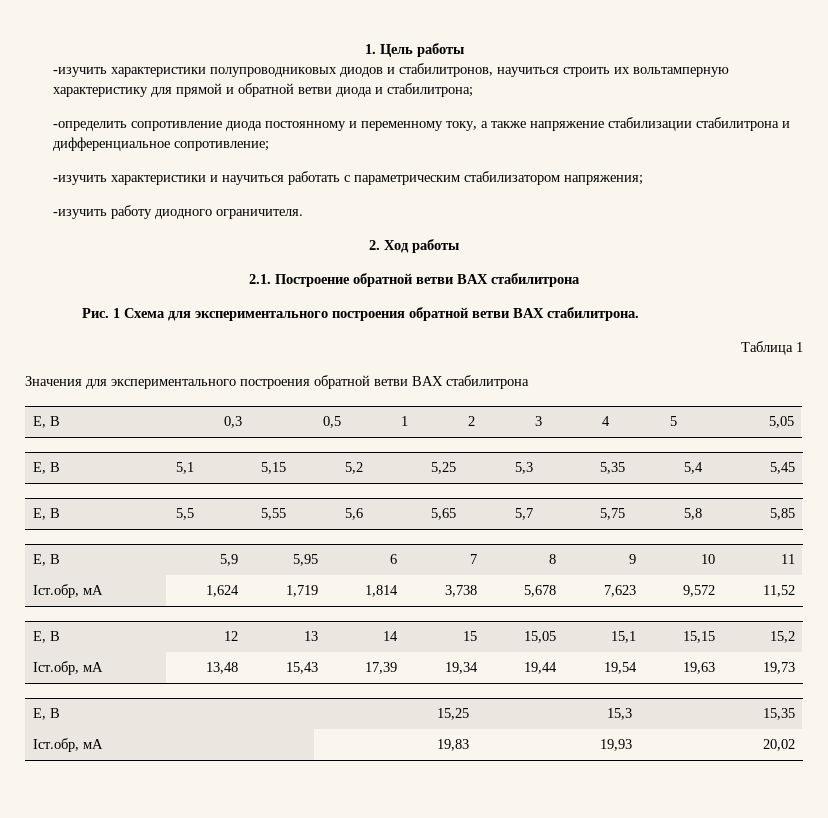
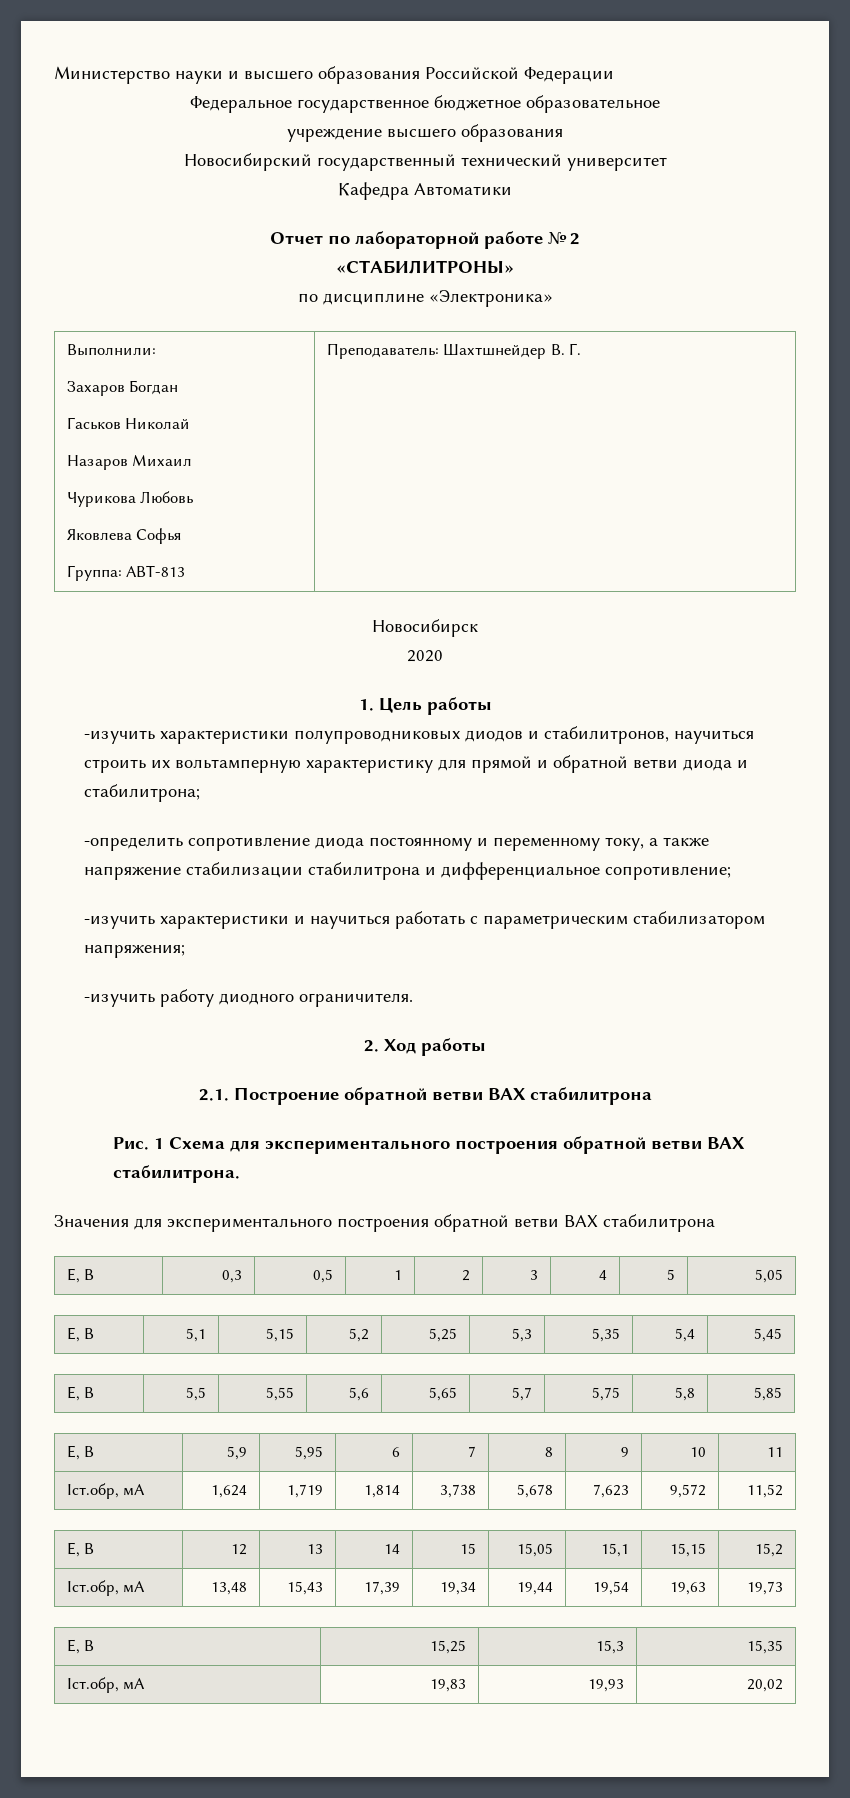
(364, 49) none -> [54,66,614,84] [190,95,660,113] [287,124,563,142] [183,153,667,171] [338,182,512,200] [270,231,580,249] [336,260,514,274] [297,290,553,307] [66,344,156,356] [66,380,179,396] [66,417,191,430] [66,455,193,470] [66,491,194,507] [66,528,182,544] [66,565,186,581] [326,343,582,359] [372,619,478,637] [407,650,443,662] Министерство науки и высшего образования Российской Федерации // Федеральное государственное бюджетное образовательное // учреждение высшего образования // Новосибирский государственный технический университет // Кафедра Автоматики // Отчет по лабораторной работе № 2 // «СТАБИЛИТРОНЫ» // по дисциплине «Электроника» // Выполнили: // Захаров Богдан // Гаськов Николай // Назаров Михаил // Чурикова Любовь // Яковлева Софья // Группа: АВТ-813 | Преподаватель: Шахтшнейдер В. Г. // Новосибирск // 2020 //
[741,341,803,355] // Таблица 1 -> (241, 1174) none

